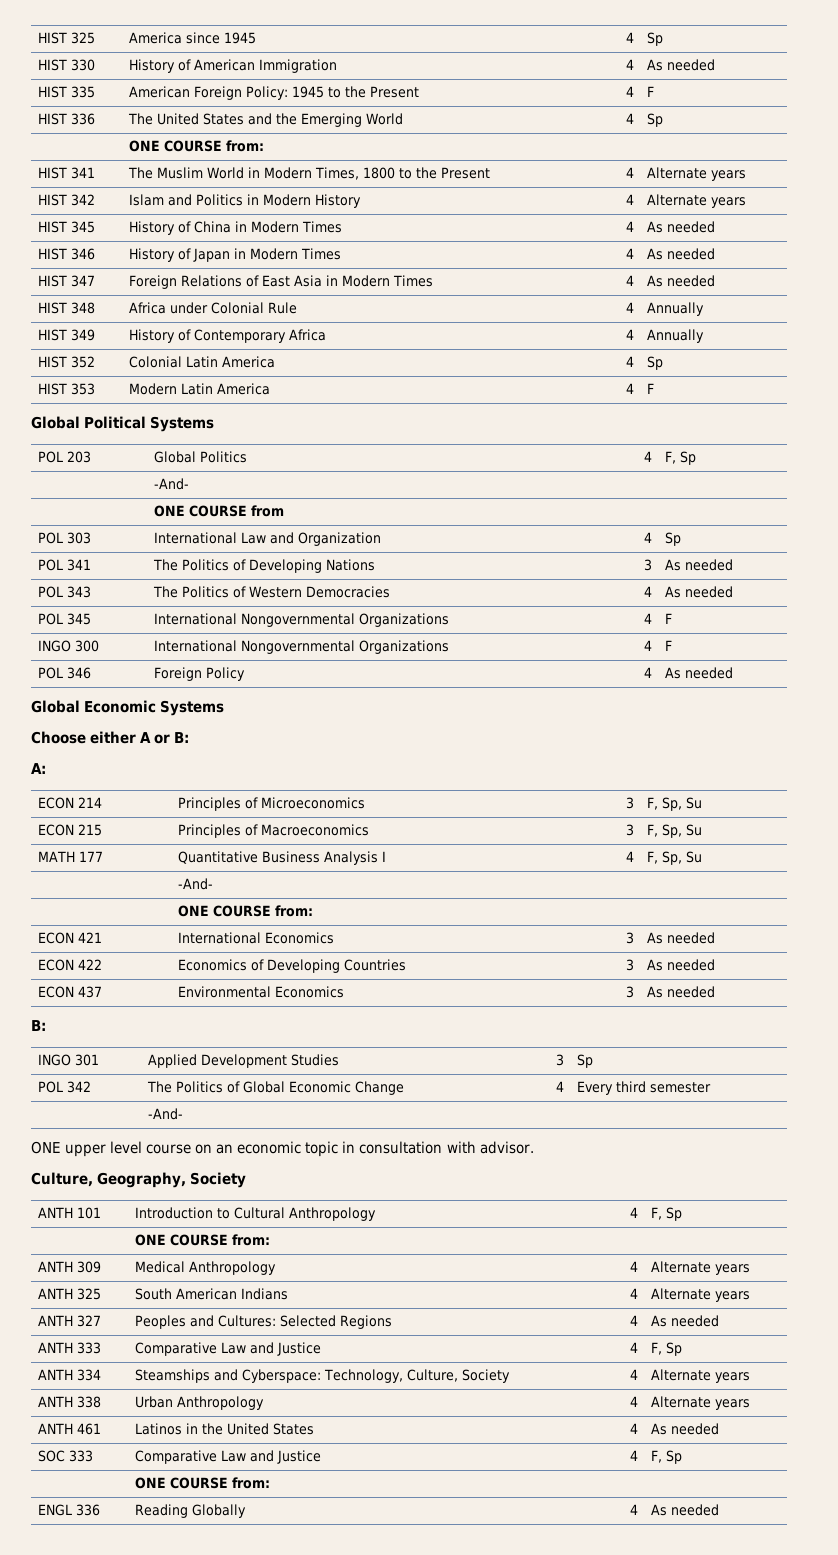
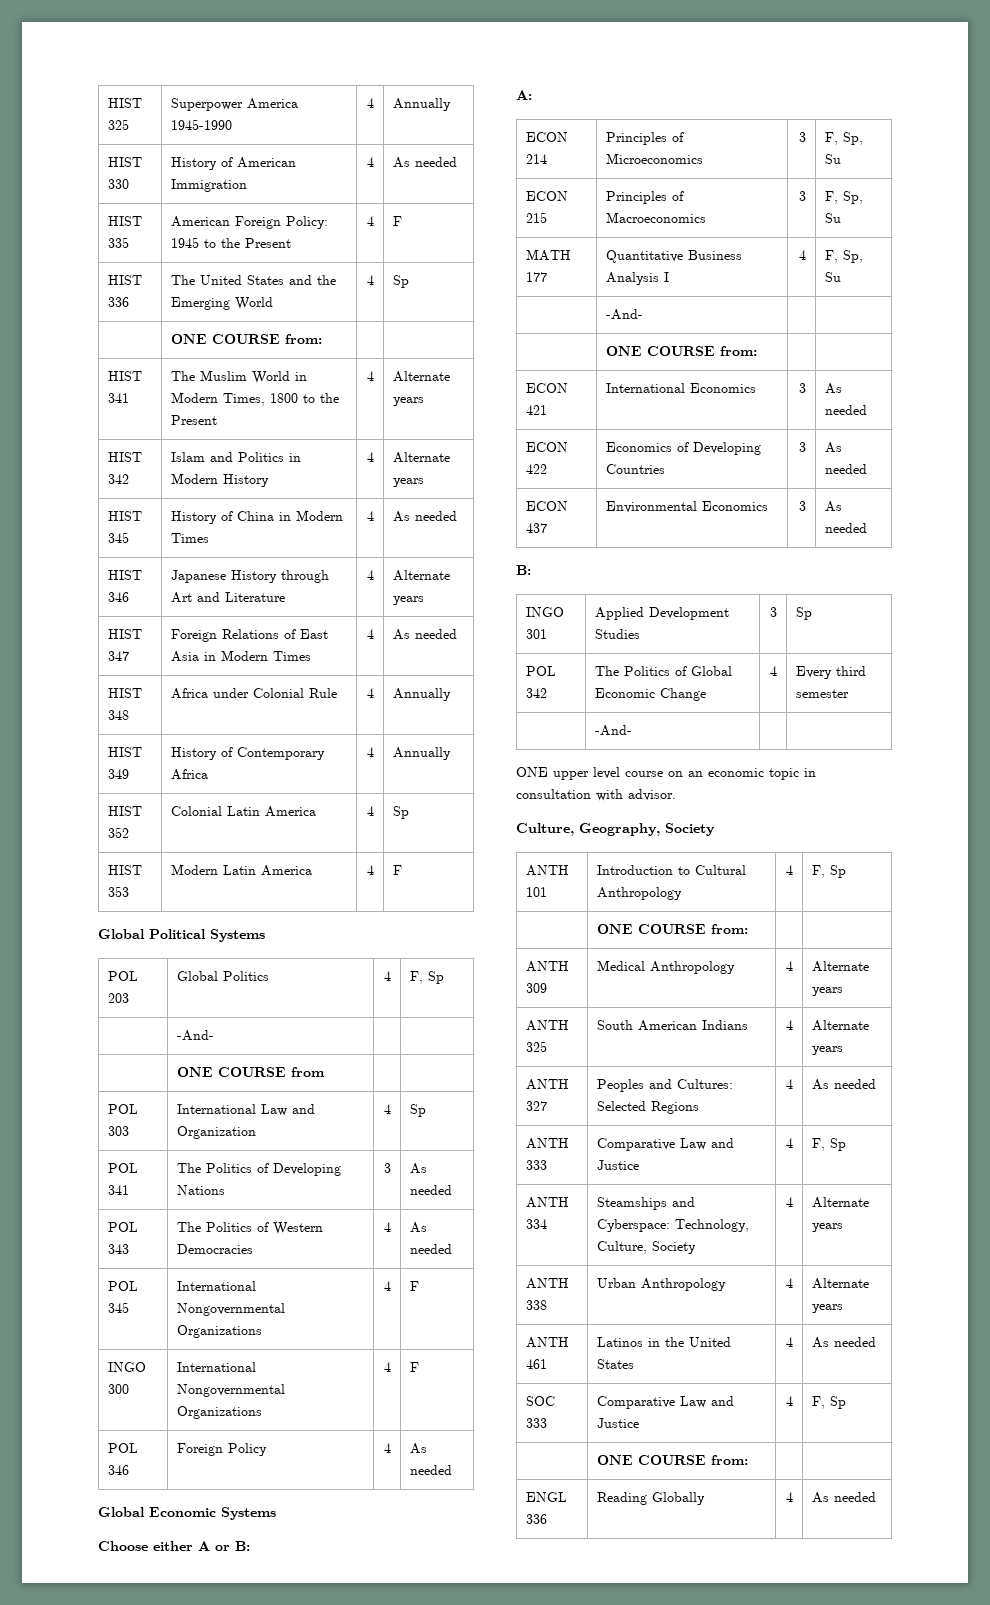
[128,32,256,44] [626,32,635,43] [646,32,663,46] America since 1945 | 4 | Sp -> [170,98,298,111] [170,119,232,130] [367,98,375,108] [392,98,451,111] Superpower America 1945-1990 | 4 | Annually
[128,248,341,262] [626,248,635,259] [646,248,715,260] History of Japan in Modern Times | 4 | As needed -> [170,570,329,583] [170,592,285,603] [367,570,375,580] [392,570,450,581] [392,596,424,605] Japanese History through Art and Literature | 4 | Alternate years

